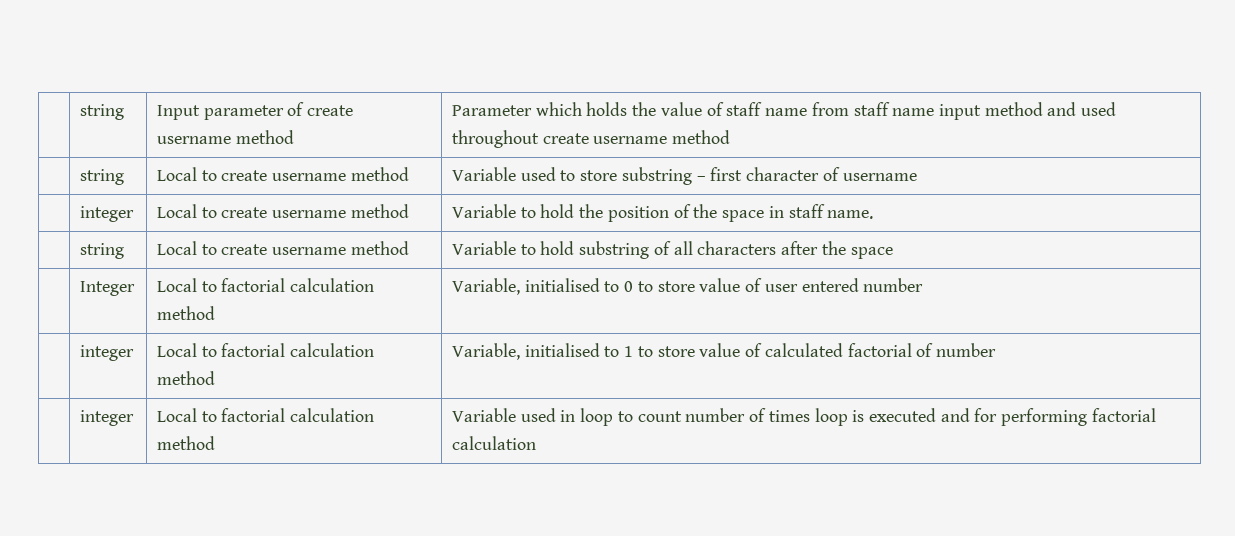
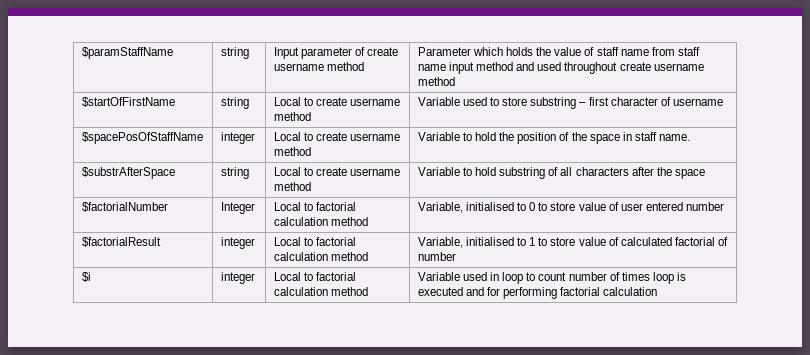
(80, 112) none -> [81,47,173,59] $paramStaffName
(731, 137) none -> [81,97,175,107] $startOfFirstName
(917, 177) none -> [81,132,203,144] $spacePosOfStaffName
(874, 214) none -> [81,167,175,179] $substrAfterSpace
(893, 253) none -> [81,202,168,212] $factorialNumber
(924, 285) none -> [81,237,161,247] $factorialResult
(996, 350) none -> [81,272,91,282] $i

